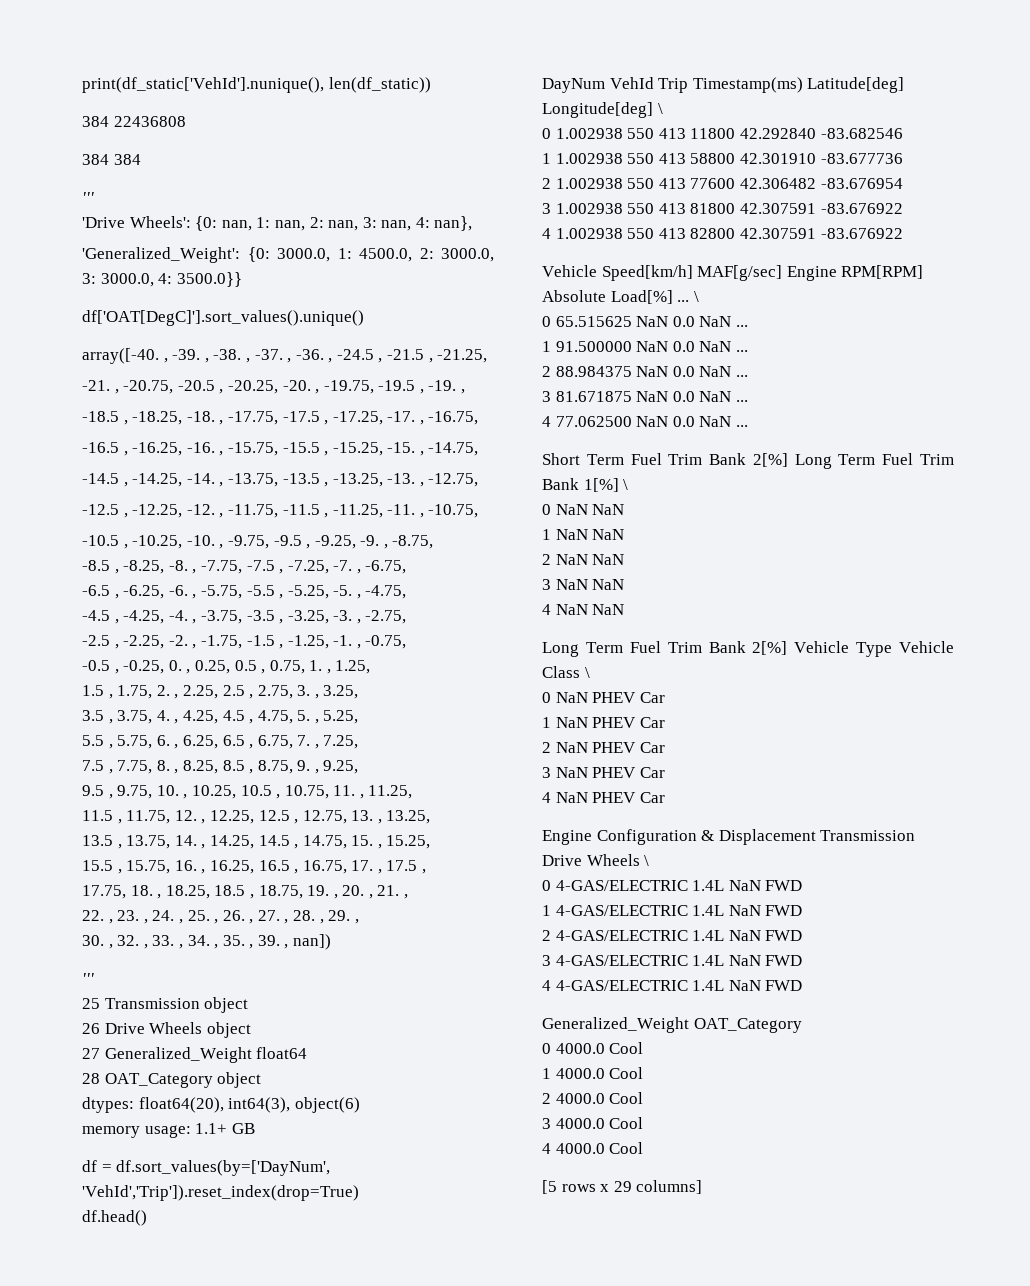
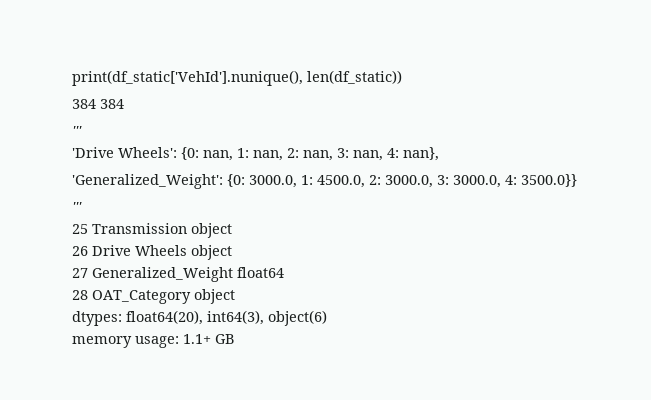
[82,116,186,127] // 384 22436808 -> (402, 77) none
[82,310,364,326] [82,348,488,364] [82,380,466,394] [82,411,479,425] [82,442,479,456] [82,473,479,487] [82,504,479,518] [82,535,434,549] [82,560,407,574] [82,585,407,599] [82,610,407,624] [82,635,407,649] [82,660,371,674] [82,685,359,699] [82,710,359,724] [82,735,359,749] [82,760,359,774] [82,785,413,799] [82,810,431,824] [82,835,431,849] [82,860,427,874] [82,885,409,899] [82,910,359,924] [82,934,332,950] // df['OAT[DegC]'].sort_values().unique() // array([-40. , -39. , -38. , -37. , -36. , -24.5 , -21.5 , -21.25, // -21. , -20.75, -20.5 , -20.25, -20. , -19.75, -19.5 , -19. , // -18.5 , -18.25, -18. , -17.75, -17.5 , -17.25, -17. , -16.75, // -16.5 , -16.25, -16. , -15.75, -15.5 , -15.25, -15. , -14.75, // -14.5 , -14.25, -14. , -13.75, -13.5 , -13.25, -13. , -12.75, // -12.5 , -12.25, -12. , -11.75, -11.5 , -11.25, -11. , -10.75, // -10.5 , -10.25, -10. , -9.75, -9.5 , -9.25, -9. , -8.75, // -8.5 , -8.25, -8. , -7.75, -7.5 , -7.25, -7. , -6.75, // -6.5 , -6.25, -6. , -5.75, -5.5 , -5.25, -5. , -4.75, // -4.5 , -4.25, -4. , -3.75, -3.5 , -3.25, -3. , -2.75, // -2.5 , -2.25, -2. , -1.75, -1.5 , -1.25, -1. , -0.75, // -0.5 , -0.25, 0. , 0.25, 0.5 , 0.75, 1. , 1.25, // 1.5 , 1.75, 2. , 2.25, 2.5 , 2.75, 3. , 3.25, // 3.5 , 3.75, 4. , 4.25, 4.5 , 4.75, 5. , 5.25, // 5.5 , 5.75, 6. , 6.25, 6.5 , 6.75, 7. , 7.25, // 7.5 , 7.75, 8. , 8.25, 8.5 , 8.75, 9. , 9.25, // 9.5 , 9.75, 10. , 10.25, 10.5 , 10.75, 11. , 11.25, // 11.5 , 11.75, 12. , 12.25, 12.5 , 12.75, 13. , 13.25, // 13.5 , 13.75, 14. , 14.25, 14.5 , 14.75, 15. , 15.25, // 15.5 , 15.75, 16. , 16.25, 16.5 , 16.75, 17. , 17.5 , // 17.75, 18. , 18.25, 18.5 , 18.75, 19. , 20. , 21. , // 22. , 23. , 24. , 25. , 26. , 27. , 28. , 29. , // 30. , 32. , 33. , 34. , 35. , 39. , nan]) -> (577, 180) none
[82,1160,331,1176] [82,1185,359,1201] [82,1210,147,1226] [542,77,905,93] [542,102,663,118] [542,128,903,139] [542,153,903,164] [542,178,903,189] [542,203,903,214] [542,228,903,239] [542,265,924,281] [542,290,699,304] [542,316,748,327] [542,341,748,352] [542,366,748,377] [542,391,748,402] [542,416,748,427] [542,453,954,469] [542,478,629,492] [542,504,625,515] [542,529,625,540] [542,554,625,565] [542,579,625,590] [542,604,625,615] [542,641,954,657] [542,666,590,678] [542,692,665,703] [542,717,665,728] [542,742,665,753] [542,767,665,778] [542,792,665,803] [542,829,916,845] [542,854,650,866] [542,880,803,891] [542,905,803,916] [542,930,803,941] [542,955,803,966] [542,980,803,991] [542,1017,802,1033] [542,1042,644,1054] [542,1067,644,1079] [542,1092,644,1104] [542,1117,644,1129] [542,1142,644,1154] [542,1180,703,1194] // df = df.sort_values(by=['DayNum', 'VehId','Trip']).reset_index(drop=True) // df.head() // DayNum VehId Trip Timestamp(ms) Latitude[deg] Longitude[deg] \ // 0 1.002938 550 413 11800 42.292840 -83.682546 // 1 1.002938 550 413 58800 42.301910 -83.677736 // 2 1.002938 550 413 77600 42.306482 -83.676954 // 3 1.002938 550 413 81800 42.307591 -83.676922 // 4 1.002938 550 413 82800 42.307591 -83.676922 // Vehicle Speed[km/h] MAF[g/sec] Engine RPM[RPM] Absolute Load[%] ... \ // 0 65.515625 NaN 0.0 NaN ... // 1 91.500000 NaN 0.0 NaN ... // 2 88.984375 NaN 0.0 NaN ... // 3 81.671875 NaN 0.0 NaN ... // 4 77.062500 NaN 0.0 NaN ... // Short Term Fuel Trim Bank 2[%] Long Term Fuel Trim Bank 1[%] \ // 0 NaN NaN // 1 NaN NaN // 2 NaN NaN // 3 NaN NaN // 4 NaN NaN // Long Term Fuel Trim Bank 2[%] Vehicle Type Vehicle Class \ // 0 NaN PHEV Car // 1 NaN PHEV Car // 2 NaN PHEV Car // 3 NaN PHEV Car // 4 NaN PHEV Car // Engine Configuration & Displacement Transmission Drive Wheels \ // 0 4-GAS/ELECTRIC 1.4L NaN FWD // 1 4-GAS/ELECTRIC 1.4L NaN FWD // 2 4-GAS/ELECTRIC 1.4L NaN FWD // 3 4-GAS/ELECTRIC 1.4L NaN FWD // 4 4-GAS/ELECTRIC 1.4L NaN FWD // Generalized_Weight OAT_Category // 0 4000.0 Cool // 1 4000.0 Cool // 2 4000.0 Cool // 3 4000.0 Cool // 4 4000.0 Cool // [5 rows x 29 columns] -> (234, 339) none

